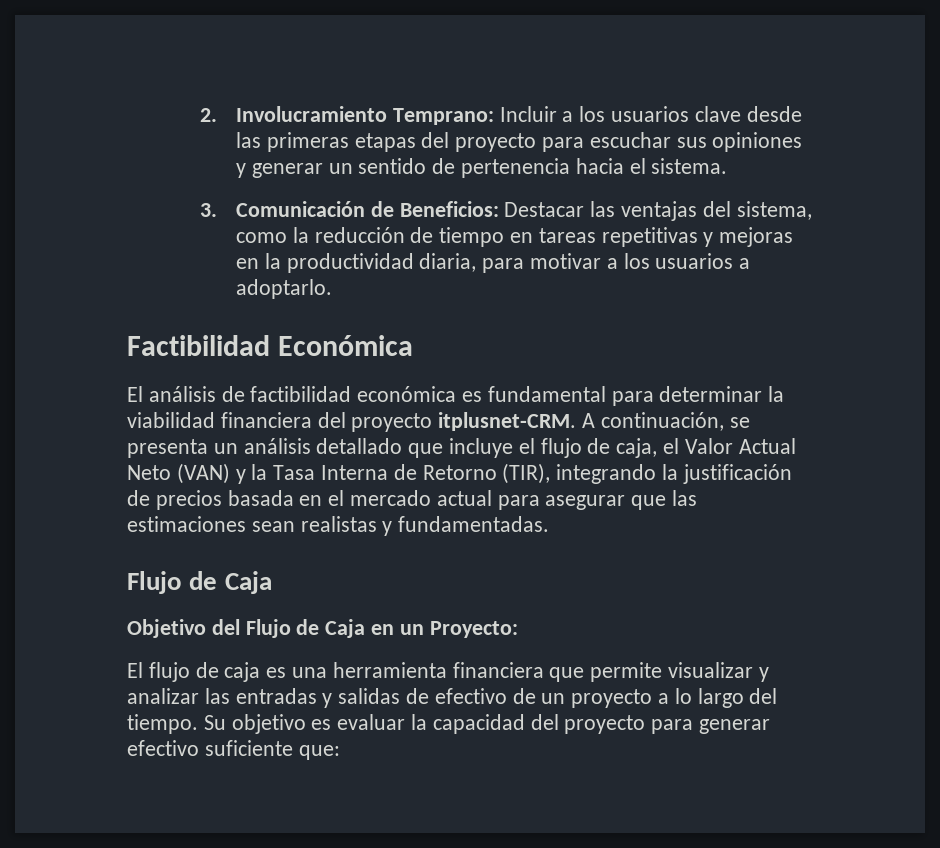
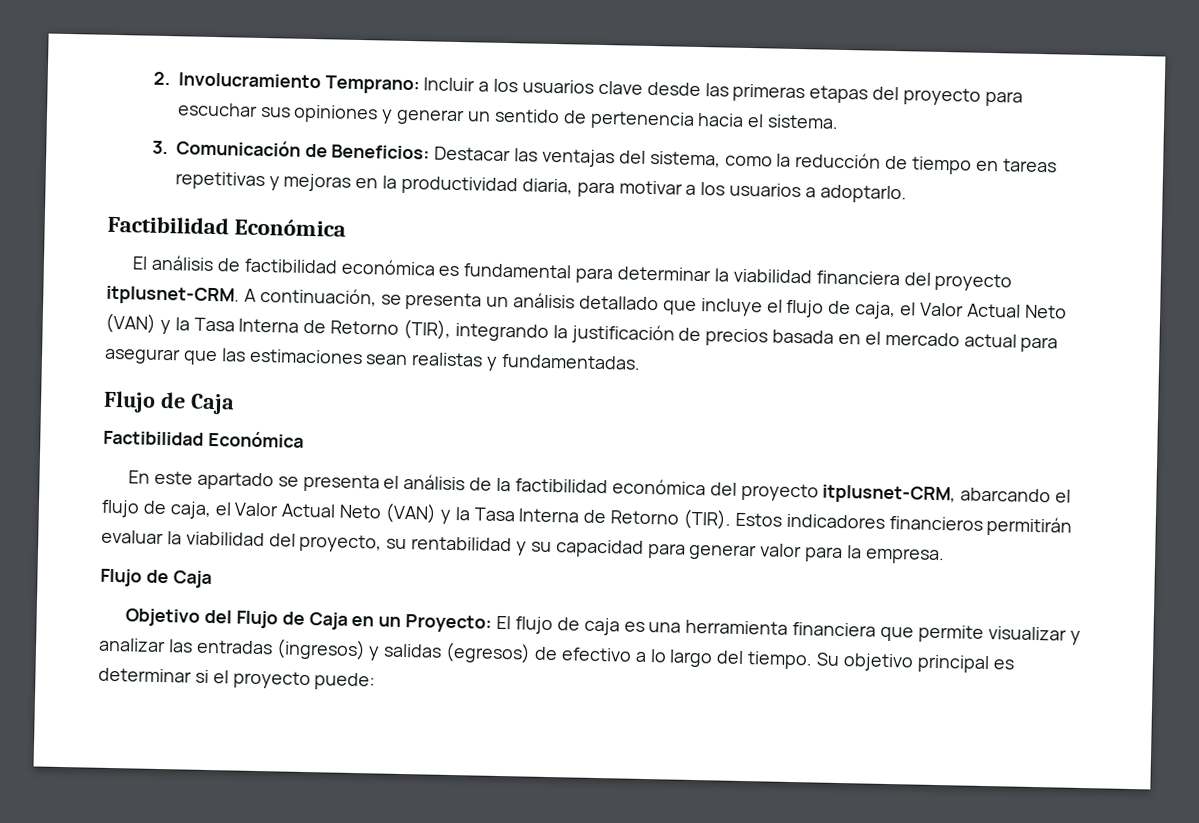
(272, 582) none -> [103,430,304,448] [128,470,1072,505] [101,499,1073,537] [101,529,945,565] [100,568,212,589] // Factibilidad Económica // En este apartado se presenta el análisis de la factibilidad económica del proyecto itplusnet-CRM, abarcando el flujo de caja, el Valor Actual Neto (VAN) y la Tasa Interna de Retorno (TIR). Estos indicadores financieros permitirán evaluar la viabilidad del proyecto, su rentabilidad y su capacidad para generar valor para la empresa. // Flujo de Caja
(518, 629) // -> (493, 623) none
(317, 696) none -> [275,638,366,661] (ingresos)
(401, 696) none -> [445,641,532,664] (egresos)
[512,688,653,708] de un proyecto -> (632, 654) none
[311,714,771,734] [127,740,340,760] es evaluar la capacidad del proyecto para generar efectivo suficiente que: -> [916,654,1014,674] [98,667,376,691] principal es determinar si el proyecto puede:

